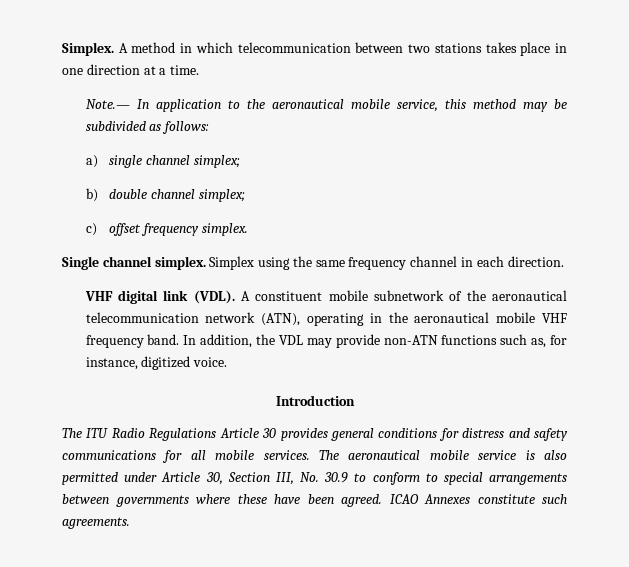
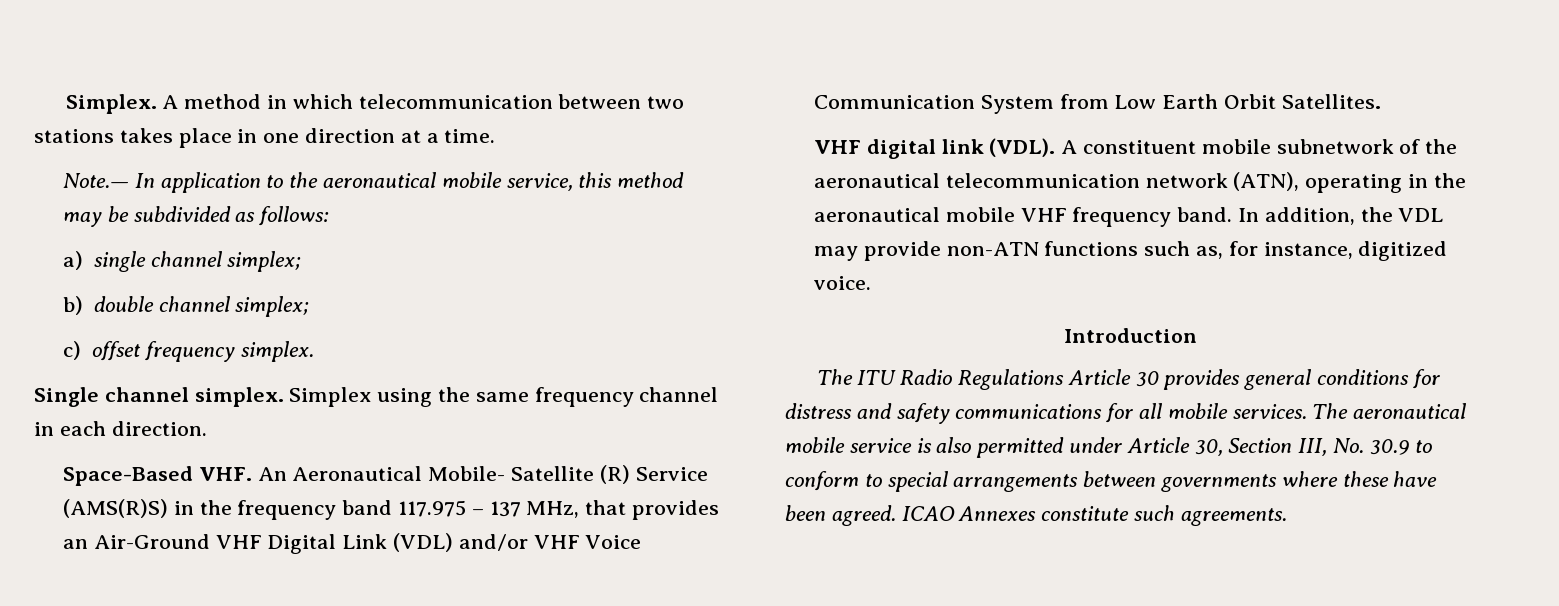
(564, 261) none -> [63,465,708,486] [63,499,720,520] [63,533,642,554] [814,94,1381,114] // Space-Based VHF. An Aeronautical Mobile- Satellite (R) Service (AMS(R)S) in the frequency band 117.975 – 137 MHz, that provides an Air-Ground VHF Digital Link (VDL) and/or VHF Voice Communication System from Low Earth Orbit Satellites.

